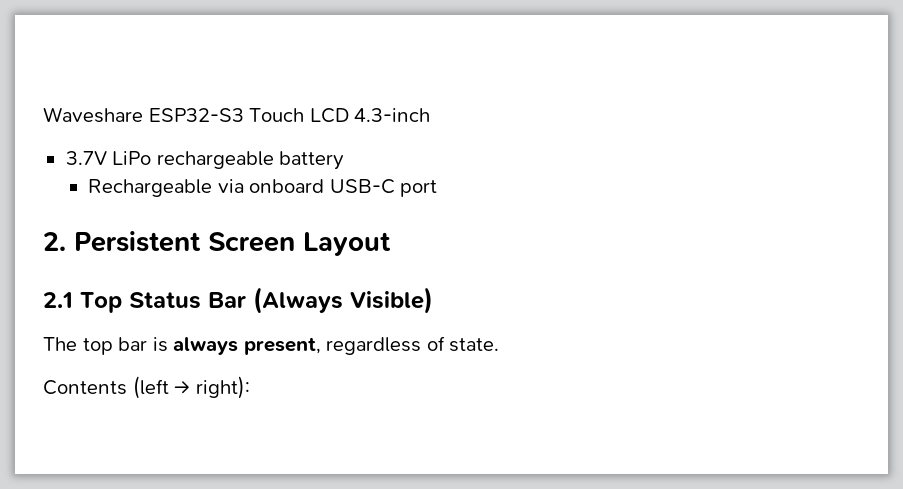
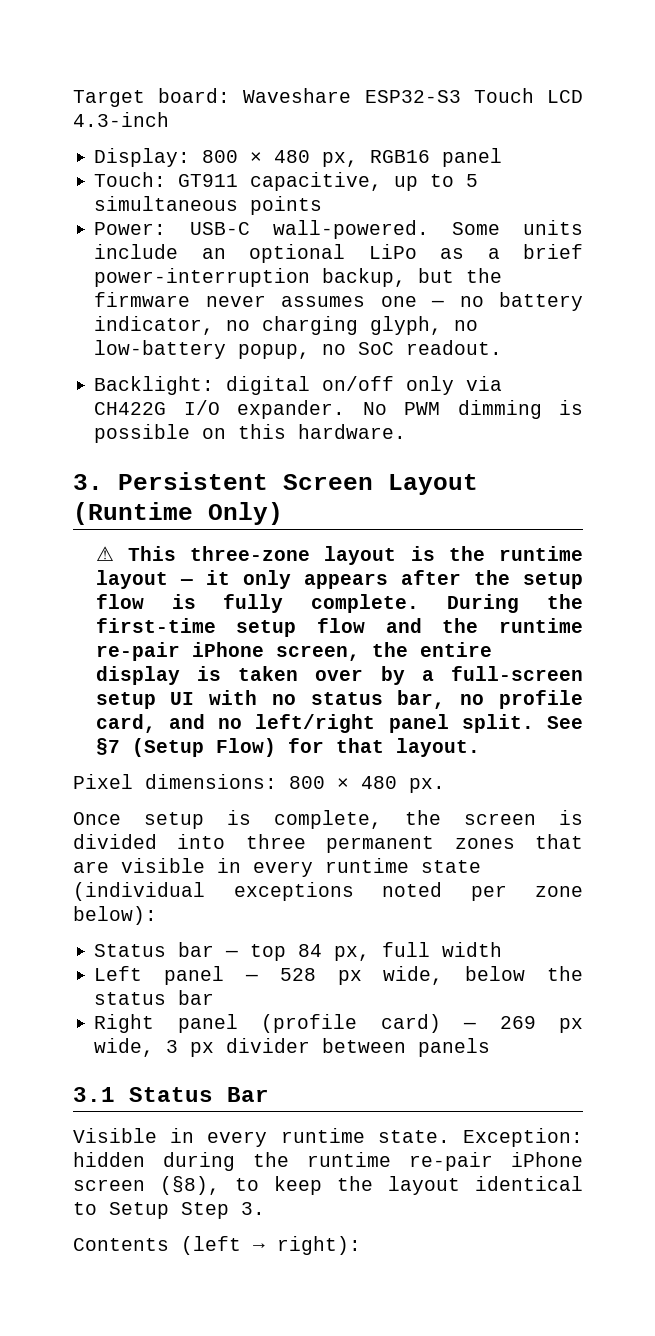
(43, 115) none -> [73,88,231,107] Target board:
[65,151,345,170] [88,179,438,197] [43,231,391,256] [43,287,433,314] [43,336,500,355] 3.7V LiPo rechargeable battery // Rechargeable via onboard USB-C port // 2. Persistent Screen Layout // 2.1 Top Status Bar (Always Visible) // The top bar is always present, regardless of state. -> [94,148,503,167] [94,172,479,191] [94,196,323,215] [94,220,583,239] [94,244,583,263] [94,268,503,287] [94,292,583,311] [94,316,479,335] [94,340,503,359] [94,376,503,395] [94,400,583,419] [94,424,407,443] [73,472,478,495] [73,502,283,525] [95,546,584,565] [95,570,583,589] [95,594,583,613] [95,618,583,637] [95,642,492,661] [95,666,584,685] [95,690,583,709] [95,714,584,733] [95,738,480,757] [73,774,445,793] [73,810,583,829] [73,834,583,853] [73,858,481,877] [73,882,583,901] [73,906,157,925] [94,942,503,961] [94,966,583,985] [94,990,215,1005] [94,1014,583,1033] [94,1038,491,1057] [73,1087,269,1102] [73,1128,583,1147] [73,1152,583,1171] [73,1176,583,1195] [73,1202,265,1219] Display: 800 × 480 px, RGB16 panel // Touch: GT911 capacitive, up to 5 simultaneous points // Power: USB-C wall-powered. Some units include an optional LiPo as a brief power-interruption backup, but the firmware never assumes one — no battery indicator, no charging glyph, no low-battery popup, no SoC readout. // Backlight: digital on/off only via CH422G I/O expander. No PWM dimming is possible on this hardware. // 3. Persistent Screen Layout (Runtime Only) // ⚠ This three-zone layout is the runtime layout — it only appears after the setup flow is fully complete. During the first-time setup flow and the runtime re-pair iPhone screen, the entire display is taken over by a full-screen setup UI with no status bar, no profile card, and no left/right panel split. See §7 (Setup Flow) for that layout. // Pixel dimensions: 800 × 480 px. // Once setup is complete, the screen is divided into three permanent zones that are visible in every runtime state (individual exceptions noted per zone below): // Status bar — top 84 px, full width // Left panel — 528 px wide, below the status bar // Right panel (profile card) — 269 px wide, 3 px divider between panels // 3.1 Status Bar // Visible in every runtime state. Exception: hidden during the runtime re-pair iPhone screen (§8), to keep the layout identical to Setup Step 3.

